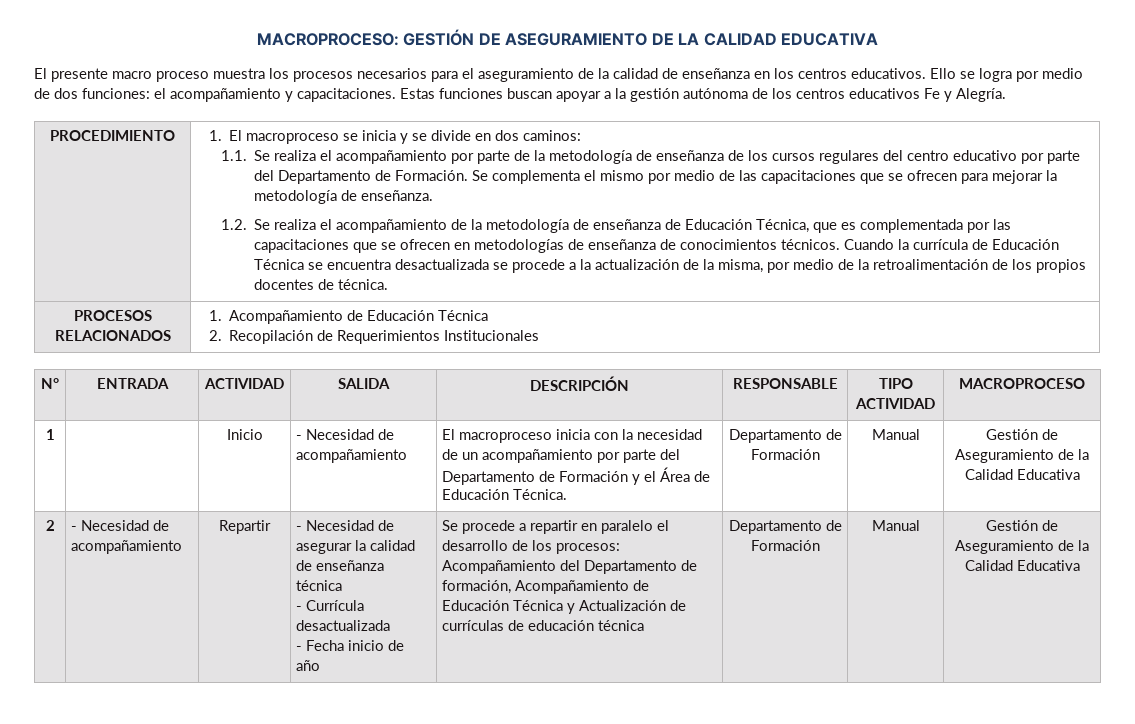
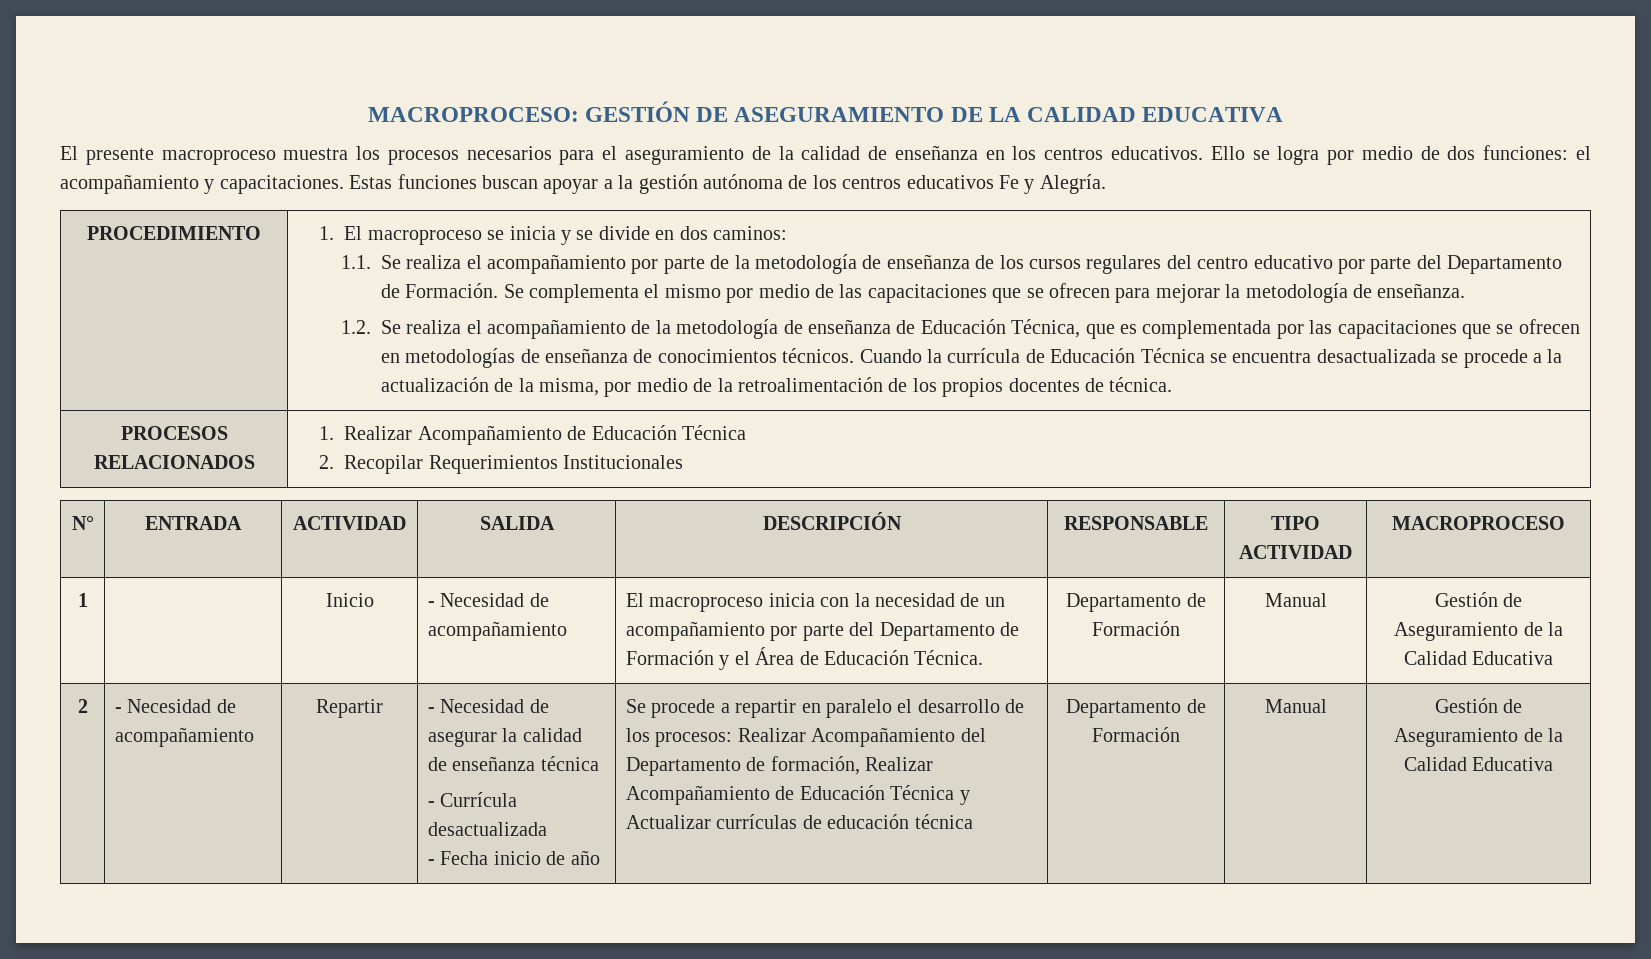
[112,71,209,82] macro proceso -> [161,150,276,165] macroproceso
(222, 315) none -> [344,426,413,440] Realizar
[228,330,333,344] Recopilación de -> [344,455,424,474] Recopilar
(621, 548) none -> [737,728,806,742] Realizar
(512, 587) none -> [865,757,934,771] Realizar
[579,600,687,611] Actualización de -> [625,815,711,829] Actualizar

